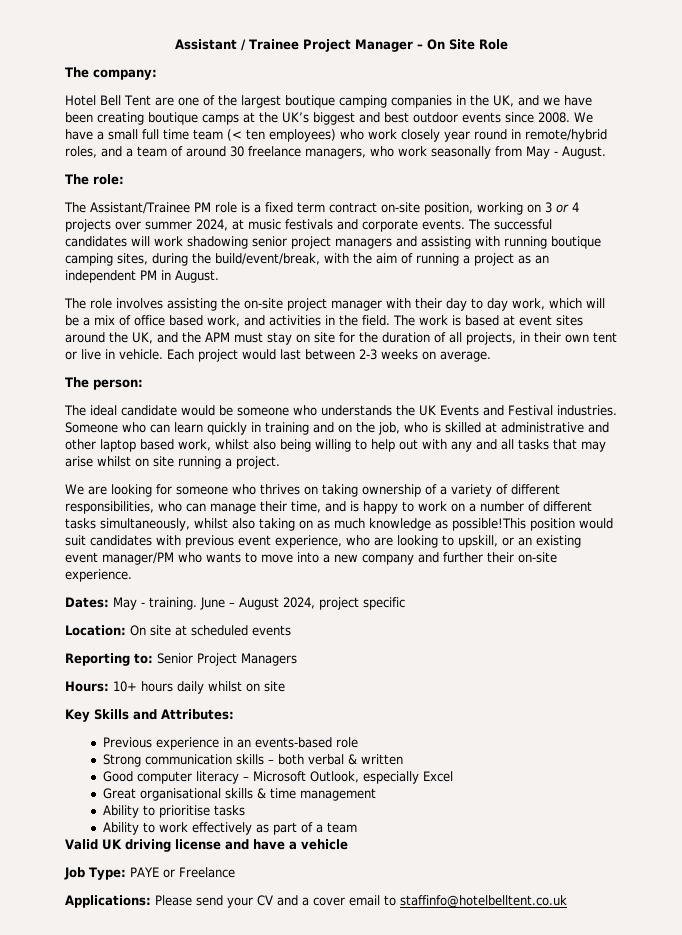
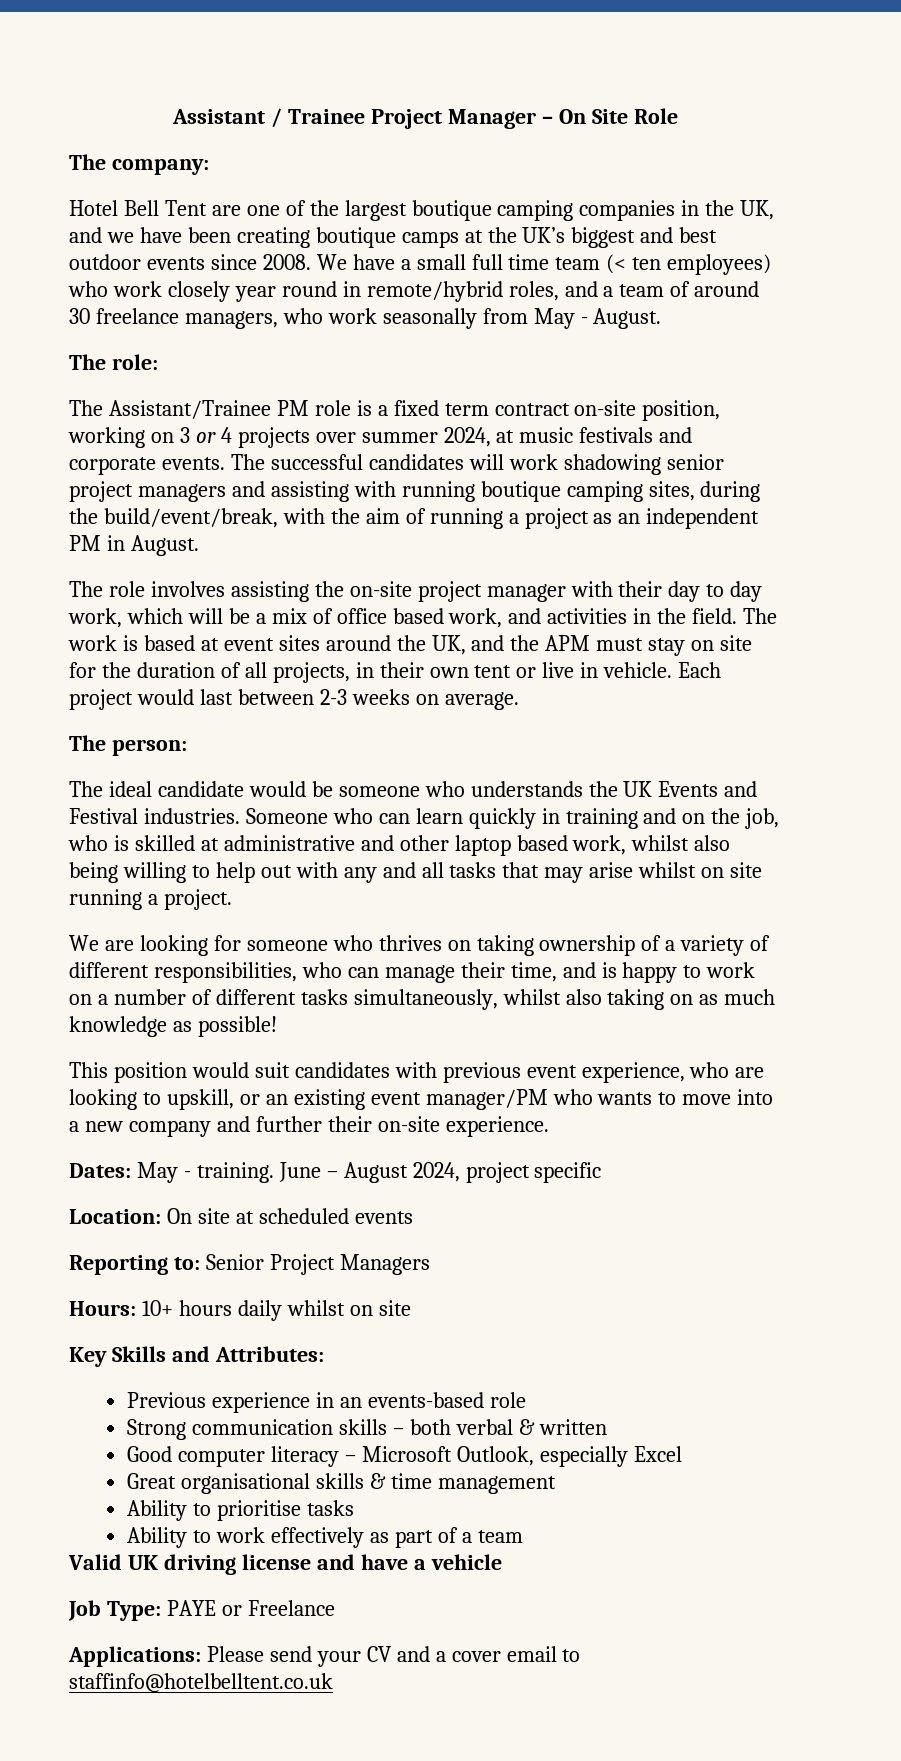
[452,518,526,531] possible!This -> [197,1016,277,1037] [69,1062,108,1078] possible! // This

